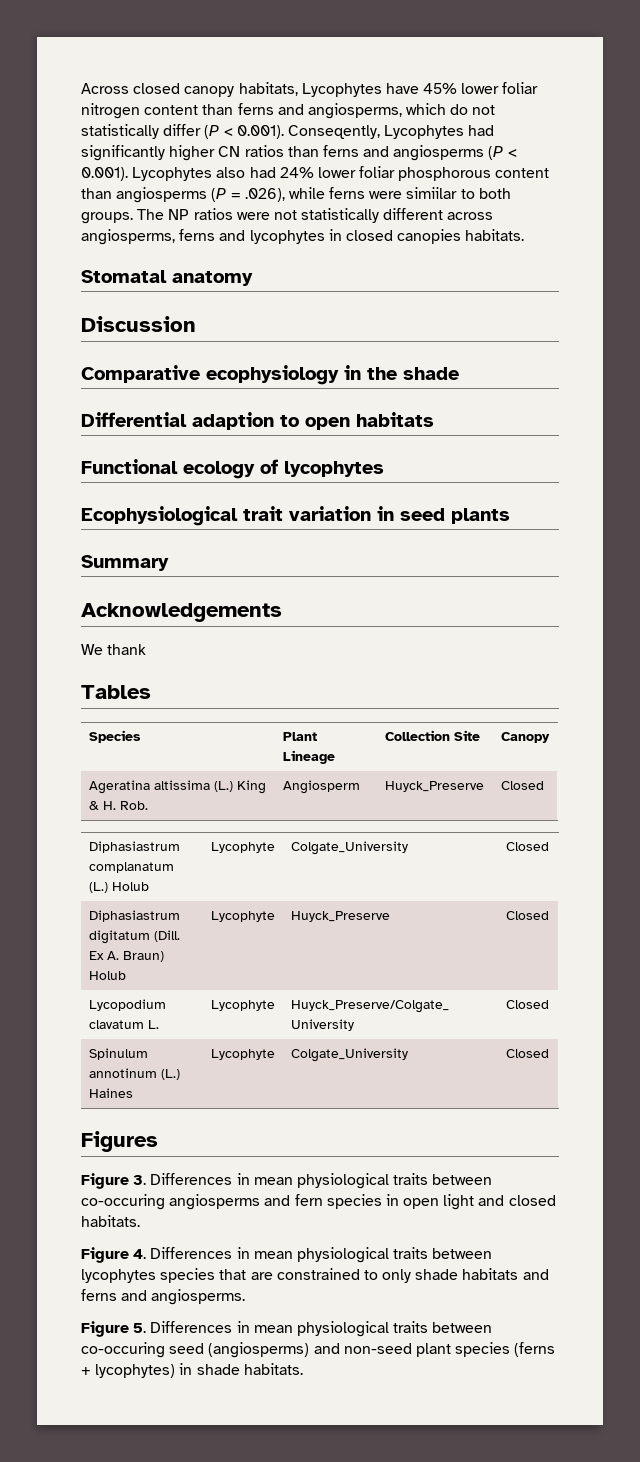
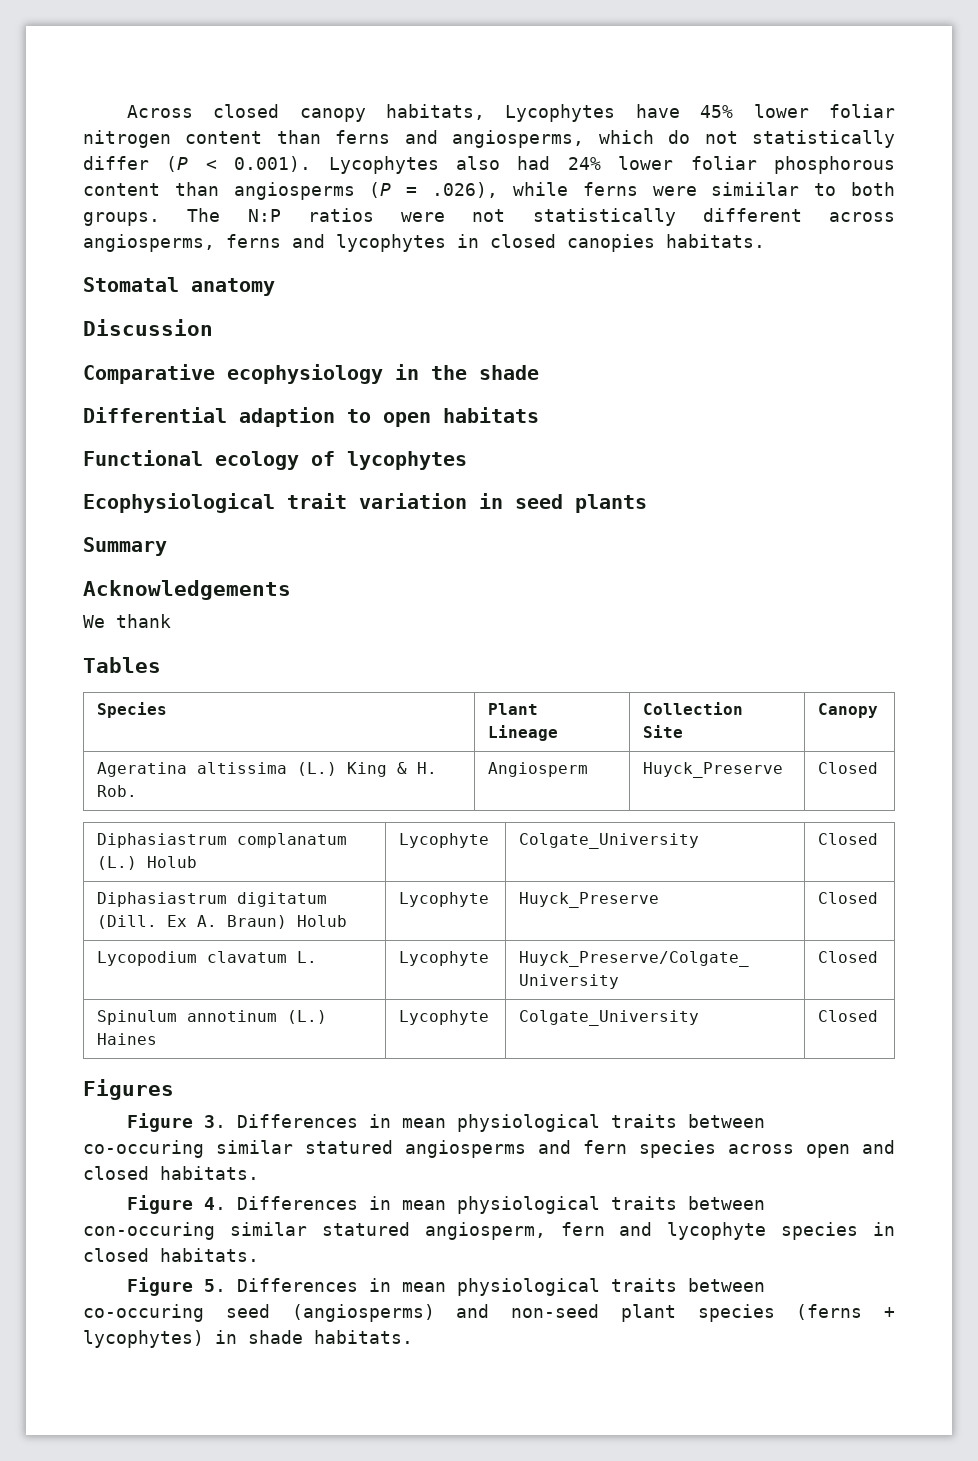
[287,125,495,139] [81,145,517,161] [81,167,128,181] Conseqently, Lycophytes had significantly higher CN ratios than ferns and angiosperms (P < 0.001). -> (312, 164) none
[168,209,190,220] NP -> [247,209,281,222] N:P
(165, 1202) none -> [216,1140,393,1154] similar statured
[385,1194,475,1210] in open light -> [728,1144,850,1158] across open
[81,1268,549,1283] [81,1289,246,1305] lycophytes species that are constrained to only shade habitats and ferns and angiosperms. -> [83,1222,895,1240] [83,1248,259,1262] con-occuring similar statured angiosperm, fern and lycophyte species in closed habitats.

